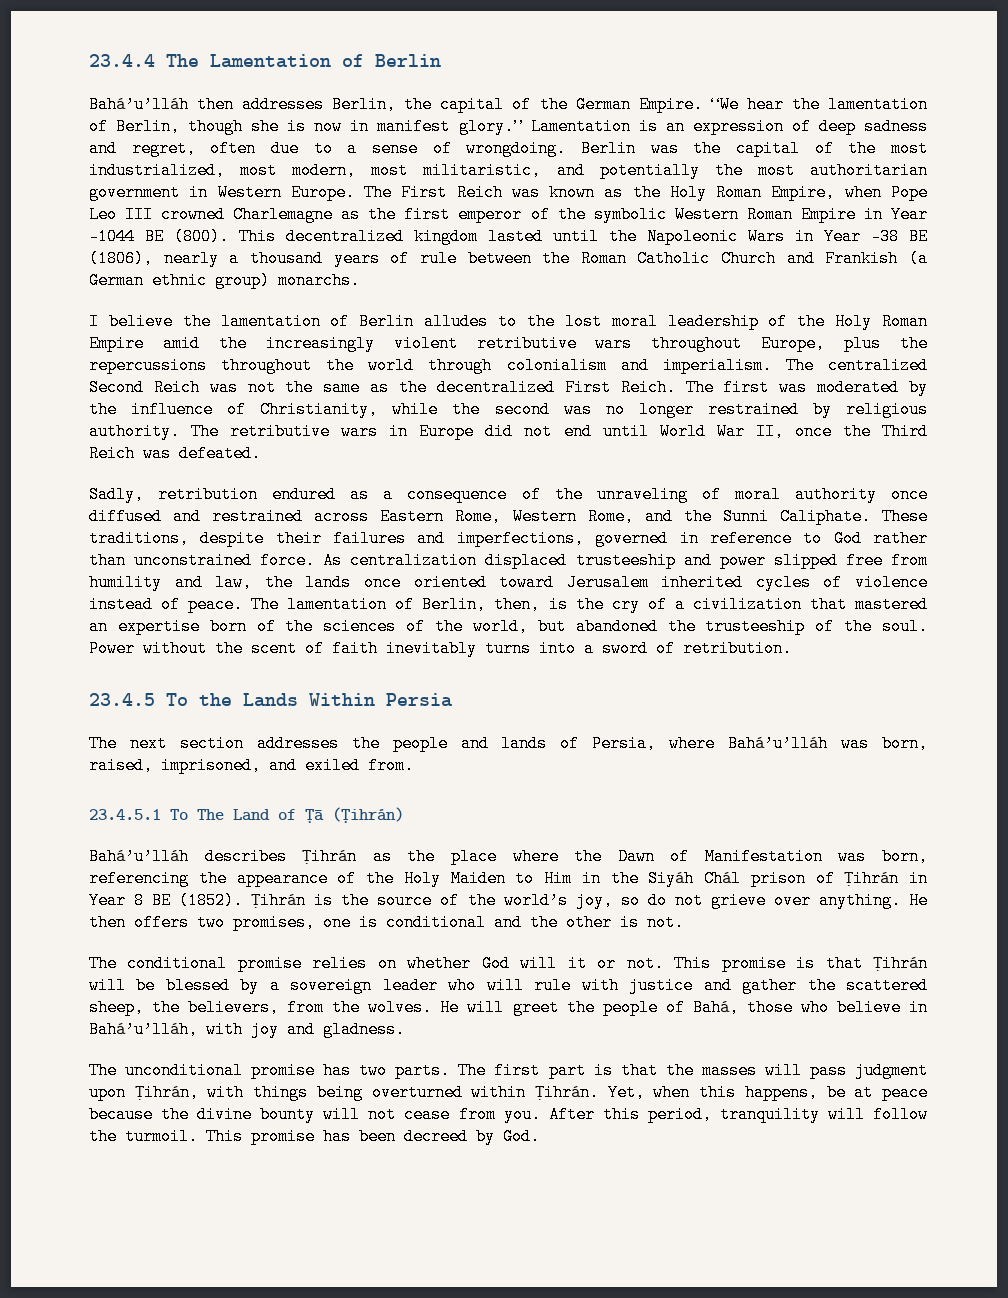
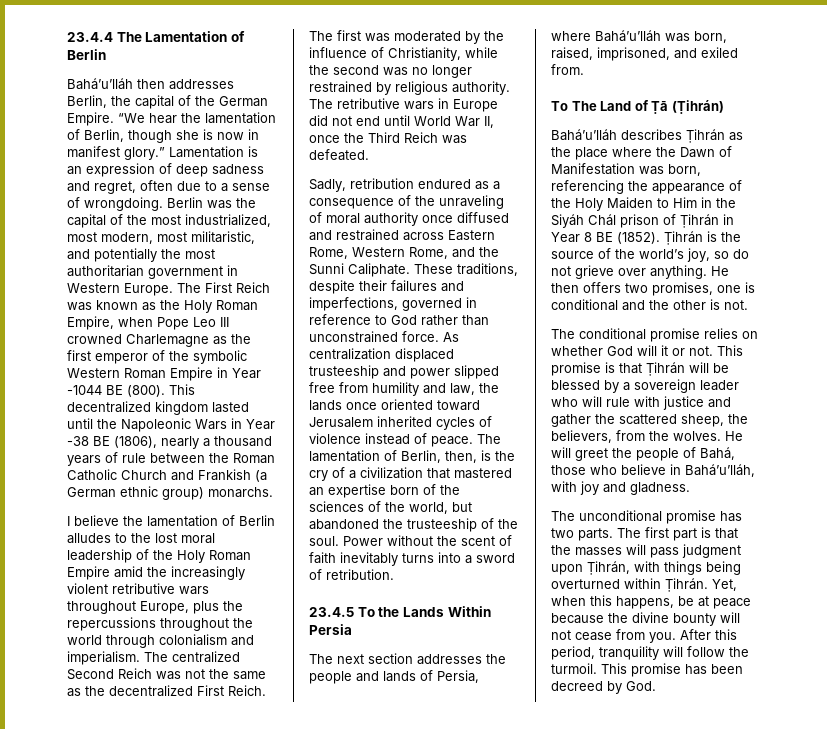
[89,809,161,820] 23.4.5.1 -> (584, 69) none

